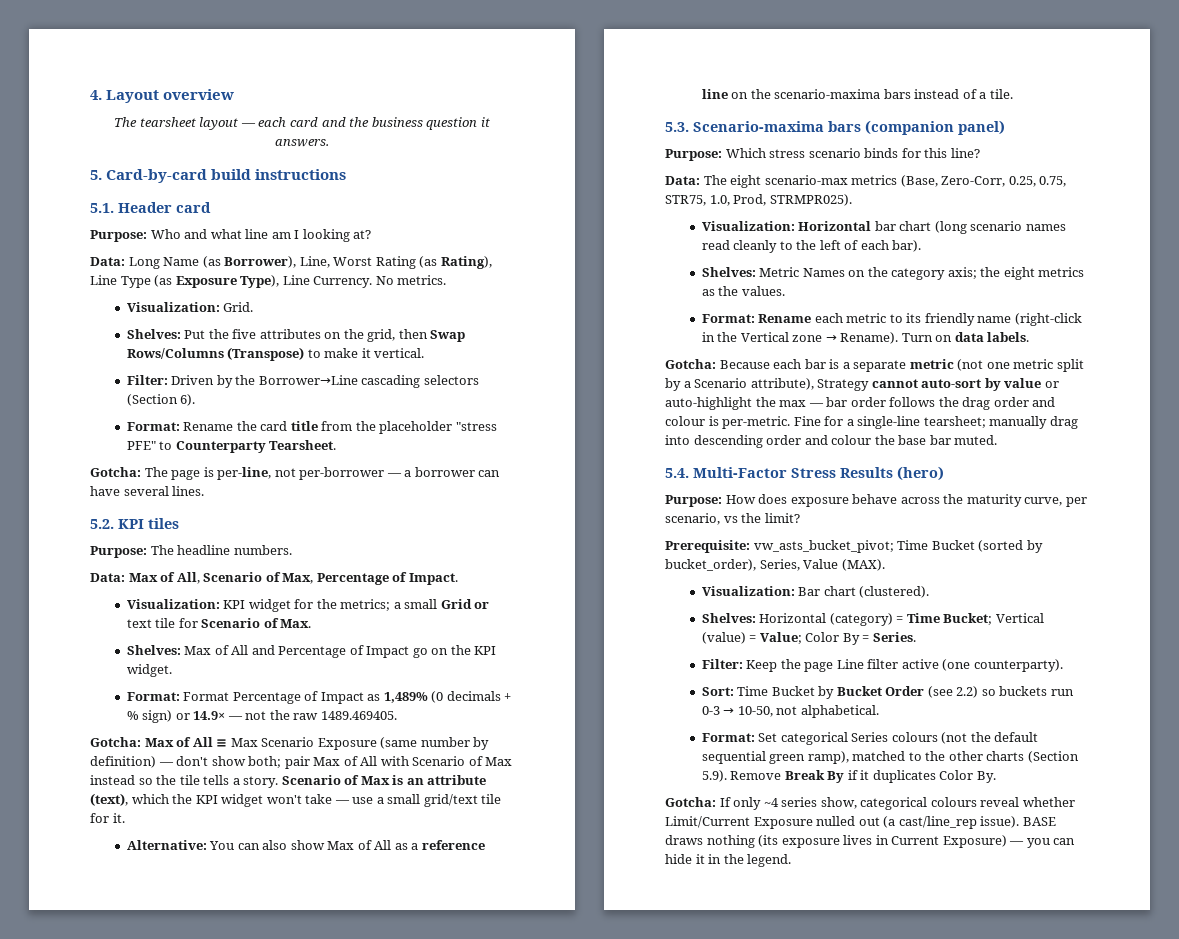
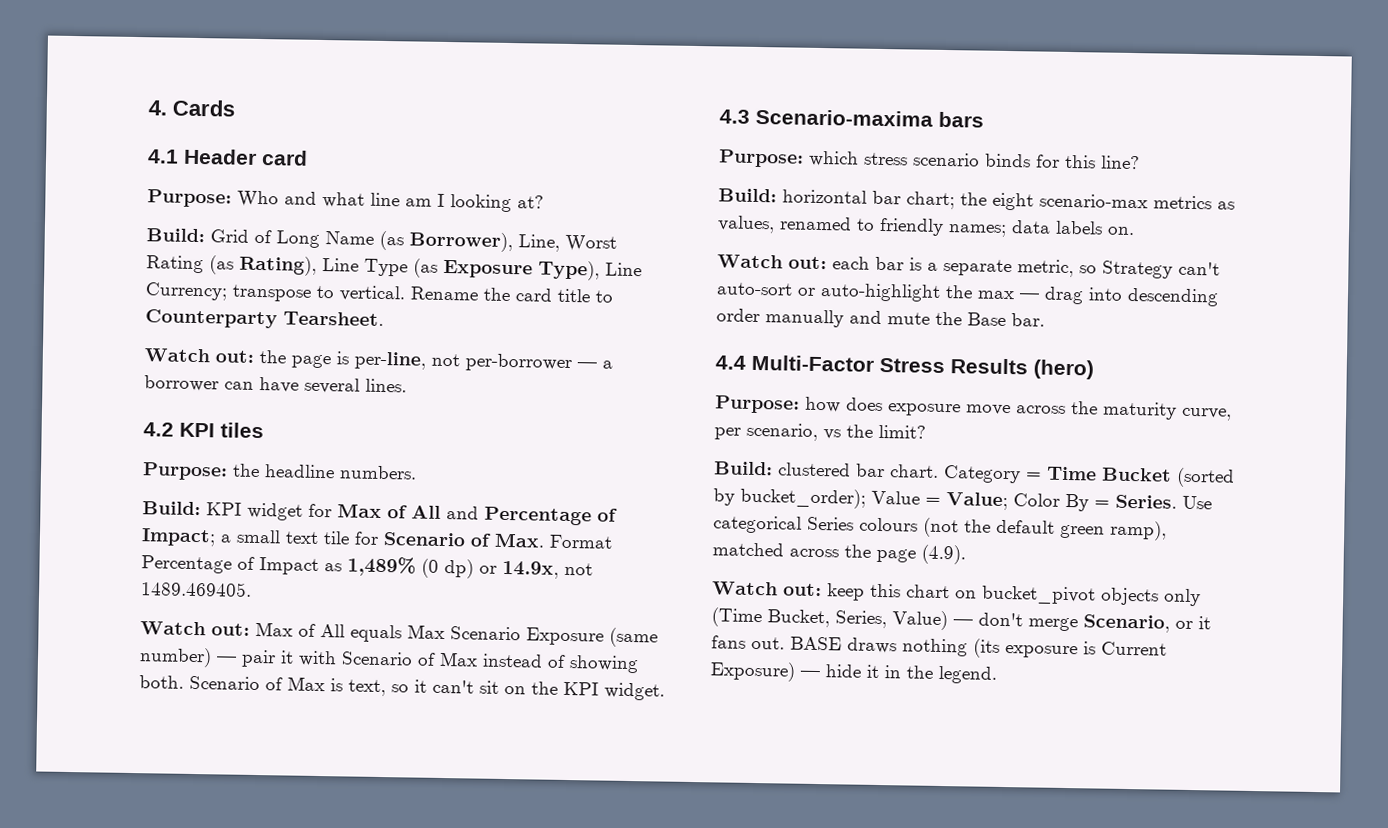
[106,89,235,103] [114,117,490,130] [275,139,329,147] [90,169,347,183] [90,203,114,213] Layout overview // The tearsheet layout — each card and the business question it answers. // 5. Card-by-card build instructions // 5.1. -> [172,99,235,117] [147,149,179,164] Cards // 4.1
[90,257,125,266] Data: -> [146,228,272,244] Build: Grid of
[313,275,447,288] [126,302,254,312] [126,329,466,342] [126,347,425,361] [126,375,479,388] [126,394,196,406] [126,421,497,434] [126,441,156,450] Currency. No metrics. // Visualization: Grid. // Shelves: Put the five attributes on the grid, then Swap Rows/Columns (Transpose) to make it vertical. // Filter: Driven by the Borrower→Line cascading selectors (Section 6). // Format: Rename the card title from the placeholder "stress PFE" -> [145,282,590,303] Currency; transpose to vertical. Rename the card title
[90,467,168,477] Gotcha: The -> [144,348,286,364] Watch out: the
[90,519,114,529] 5.2. -> [143,422,174,437] 4.2
[150,545,174,555] The -> [232,463,260,478] the
[90,572,458,585] [126,599,490,612] Data: Max of All, Scenario of Max, Percentage of Impact. // Visualization: KPI widget for the metrics; a small Grid or -> [142,501,618,526] [141,528,281,547] Build: KPI widget for Max of All and Percentage of Impact; a small
[126,645,497,658] [126,664,172,677] [126,692,180,701] // Shelves: Max of All and Percentage of Impact go on the KPI widget. // Format: -> (545, 540) none
[446,691,512,701] [126,710,319,723] decimals + % sign) or 14.9× — not the raw -> [444,559,593,579] dp) or 14.9x, not
[90,737,228,747] Gotcha: Max of All ≡ -> [140,621,402,643] Watch out: Max of All equals
[420,737,490,750] [90,756,378,769] number by definition) — don't show both; pair Max of All -> [139,647,294,668] number) — pair it
[138,775,487,788] [90,793,502,807] [90,813,125,823] [126,840,485,850] [701,89,1013,99] [665,122,689,132] so the tile tells a story. Scenario of Max is an attribute (text), which the KPI widget won't take — use a small grid/text tile for it. // Alternative: You can also show Max of All as a reference line on the scenario-maxima bars instead of a tile. // 5.3. -> [547,654,639,674] [139,675,665,701] [719,109,750,124] of showing both. Scenario of Max is text, so it can't sit on the KPI widget. // 4.3
[865,120,1005,135] [665,148,766,161] (companion panel) // Purpose: Which -> [718,149,859,168] // Purpose: which
[665,175,1067,188] [665,194,852,206] [701,221,1066,234] [701,240,922,253] [701,267,1085,280] [701,286,785,296] [701,313,1082,326] [701,332,1030,344] [665,359,770,369] Data: The eight scenario-max metrics (Base, Zero-Corr, 0.25, 0.75, STR75, 1.0, Prod, STRMPR025). // Visualization: Horizontal bar chart (long scenario names read cleanly to the left of each bar). // Shelves: Metric Names on the category axis; the eight metrics as the values. // Format: Rename each metric to its friendly name (right-click in the Vertical zone → Rename). Turn on data labels. // Gotcha: Because -> [718,188,1235,211] [717,215,1135,237] [717,254,827,270] Build: horizontal bar chart; the eight scenario-max metrics as values, renamed to friendly names; data labels on. // Watch out:
[909,359,1084,372] [665,378,1042,391] metric (not one metric split by a Scenario attribute), Strategy cannot auto-sort by value -> [1017,259,1220,279] [716,282,793,296] metric, so Strategy can't auto-sort
[826,397,1056,410] [665,416,1078,429] [665,435,998,448] [665,468,689,478] bar order follows the drag order and colour is per-metric. Fine for a single-line tearsheet; manually drag into descending order and colour the base bar muted. // 5.4. -> [1044,286,1219,307] [716,308,1045,328] [715,355,746,370] drag into descending order manually and mute the Base bar. // 4.4
[725,495,756,504] How -> [805,396,841,413] how
[852,494,898,504] behave -> [966,404,1011,416] move
[665,540,1043,553] [665,559,885,571] [701,586,930,598] [701,613,1044,626] [701,632,746,644] Prerequisite: vw_asts_bucket_pivot; Time Bucket (sorted by bucket_order), Series, Value (MAX). // Visualization: Bar chart (clustered). // Shelves: Horizontal (category) = Time Bucket; Vertical (value) -> [714,461,1235,488] [713,487,920,509] Build: clustered bar chart. Category = Time Bucket (sorted by bucket_order); Value
[701,659,1063,672] [701,686,1074,699] [701,705,879,718] [701,733,778,742] // Filter: Keep the page Line filter active (one counterparty). // Sort: Time Bucket by Bucket Order (see 2.2) so buckets run 0-3 → 10-50, not alphabetical. // Format: Set -> [1182,495,1212,510] Use
[701,751,766,764] sequential -> (1055, 526) none
[908,751,1079,763] [701,770,996,783] [665,797,1075,810] [665,816,1020,829] to the other charts (Section 5.9). Remove Break By if it duplicates Color By. // Gotcha: If only ~4 series show, categorical colours reveal whether Limit/Current Exposure nulled out (a cast/line_rep issue). -> [789,544,966,565] [712,581,1201,607] [711,607,1211,633] [711,635,785,650] across the page (4.9). // Watch out: keep this chart on bucket_pivot objects only (Time Bucket, Series, Value) — don't merge Scenario, or it fans out.
[843,835,889,845] lives in -> [1083,641,1096,655] is
[1026,838,1076,848] you can -> (820, 674) none

